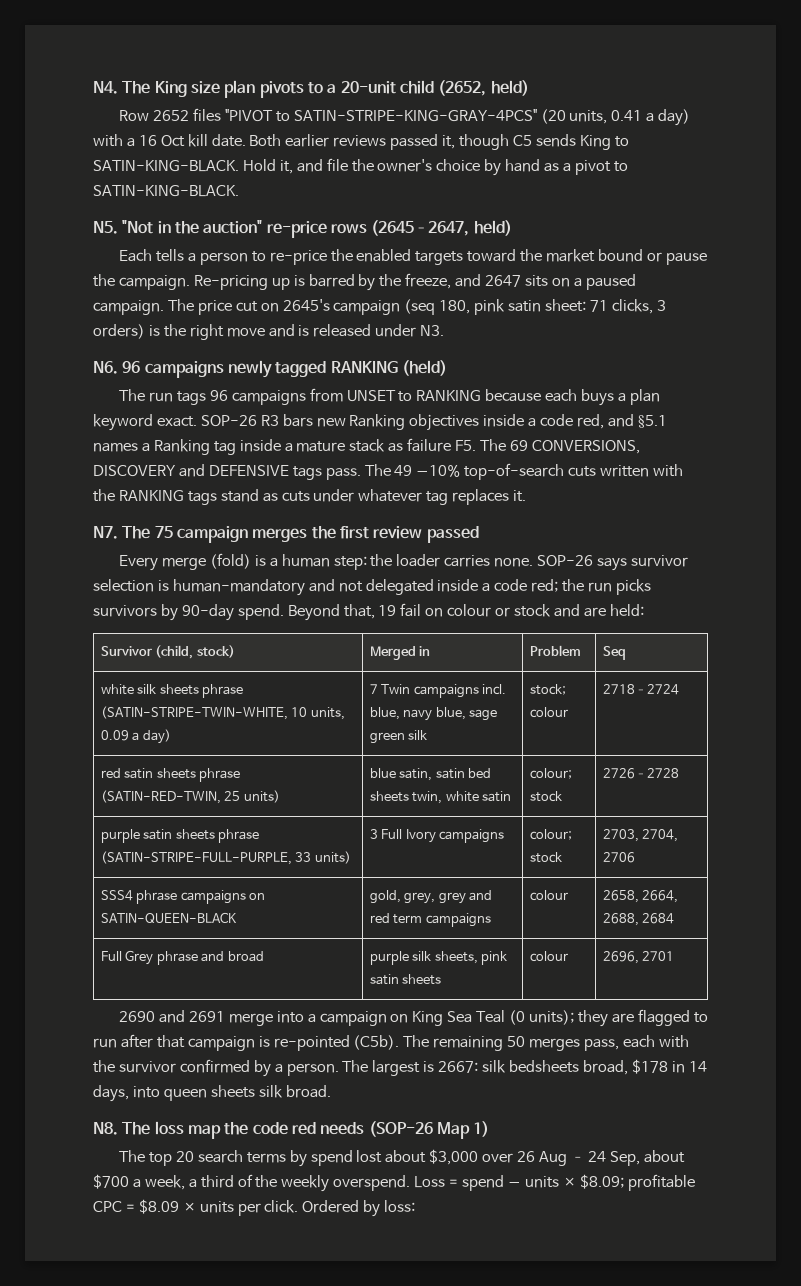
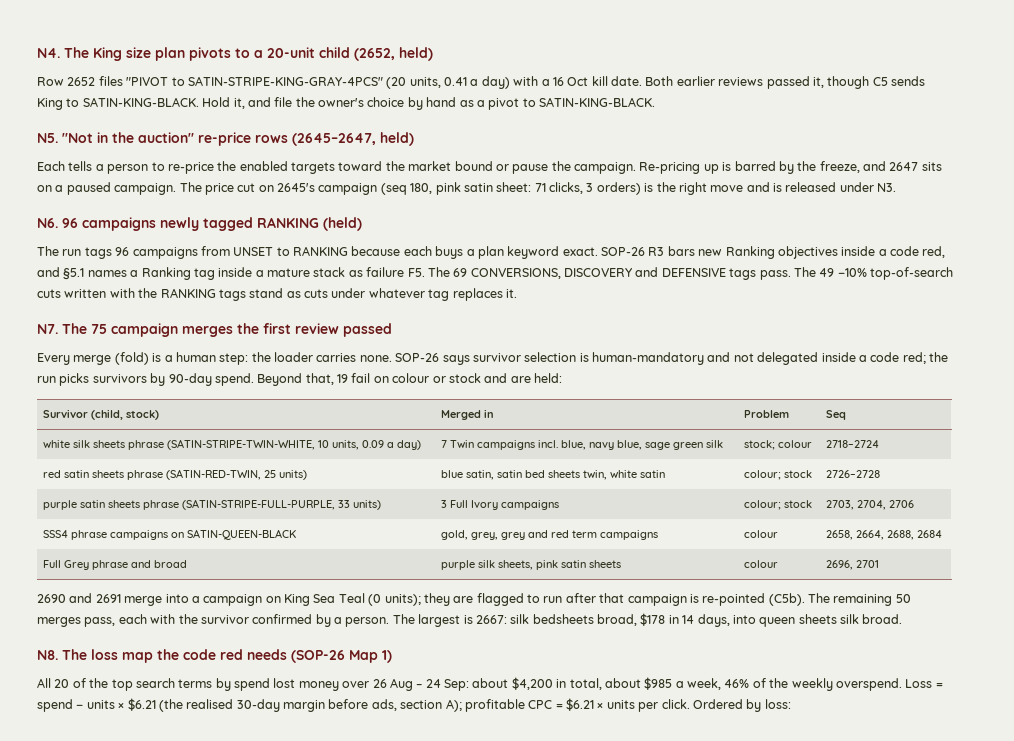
[119,1150,194,1166] The top 20 -> [37,678,133,691] All 20 of the top
[385,1149,479,1165] about $3,000 -> [298,681,339,691] money
[609,1150,685,1166] [93,1174,234,1190] Sep, about $700 a week, a third -> [444,677,750,691] Sep: about $4,200 in total, about $985 a week, 46%
[579,1174,624,1189] $8.09; -> [127,698,462,712] $6.21 (the realised 30-day margin before ads, section A);
[138,1199,179,1214] $8.09 -> [566,698,594,711] $6.21

